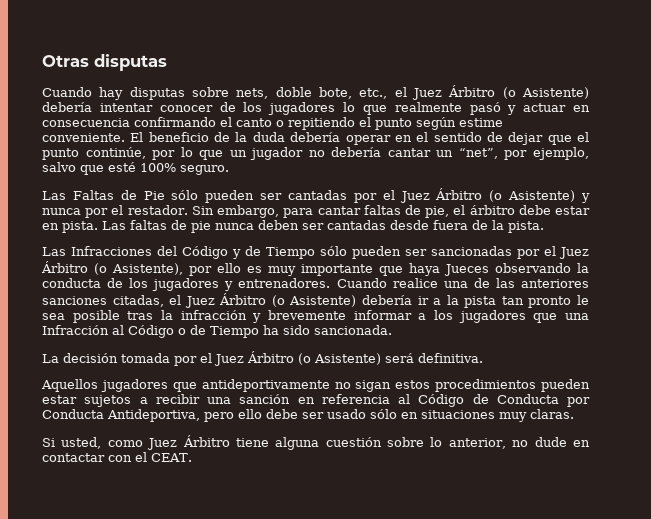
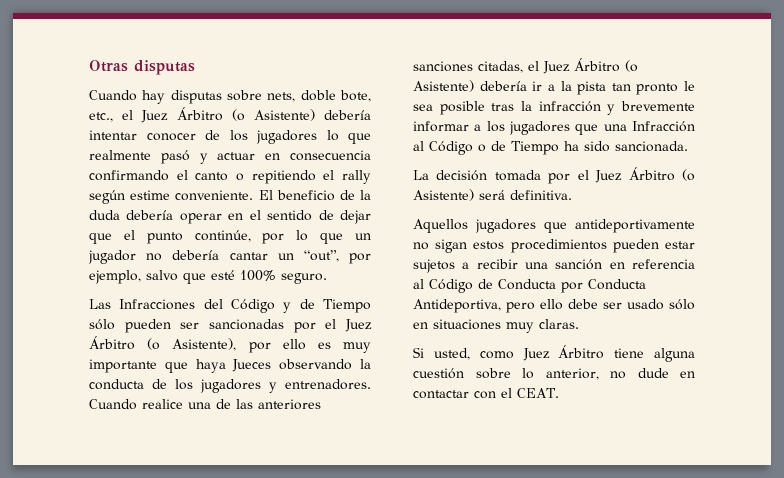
[375,118,412,130] punto -> [342,170,371,184] rally
[458,148,498,159] “net”, -> [303,250,339,262] “out”,
[42,188,590,203] [42,205,590,218] [42,220,544,233] // Las Faltas de Pie sólo pueden ser cantadas por el Juez Árbitro (o Asistente) y nunca por el restador. Sin embargo, para cantar faltas de pie, el árbitro debe estar en pista. Las faltas de pie nunca deben ser cantadas desde fuera de la pista. -> (327, 278) none

